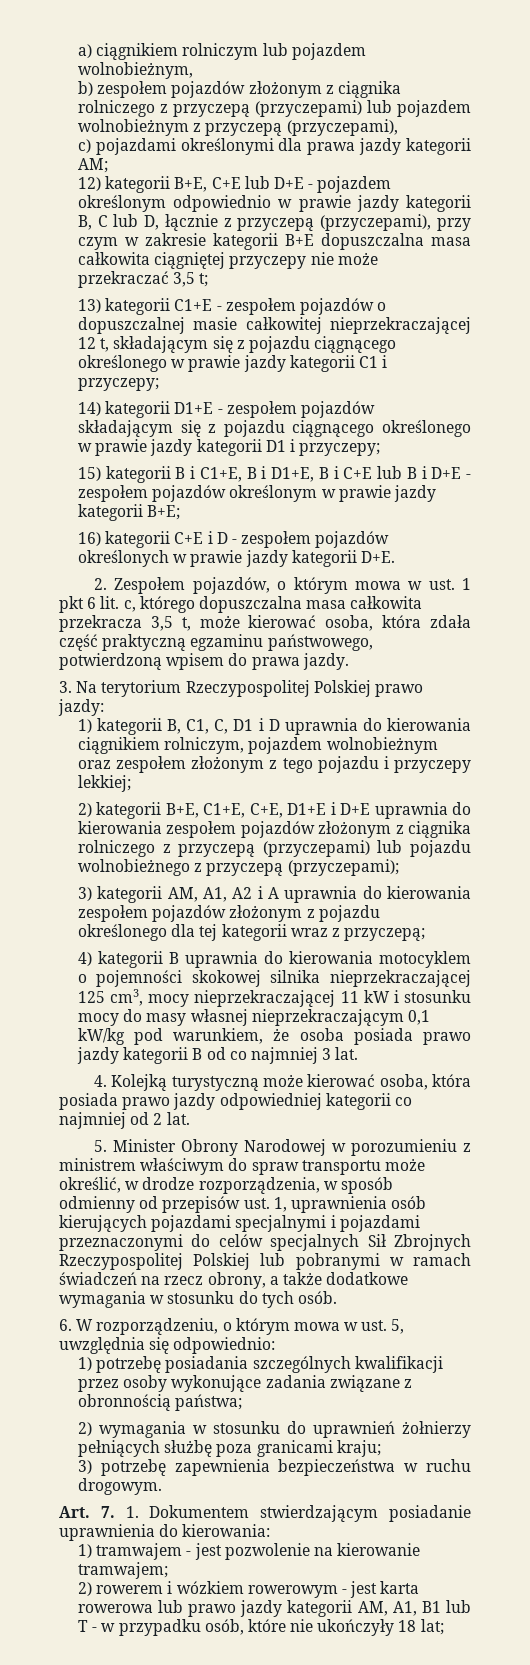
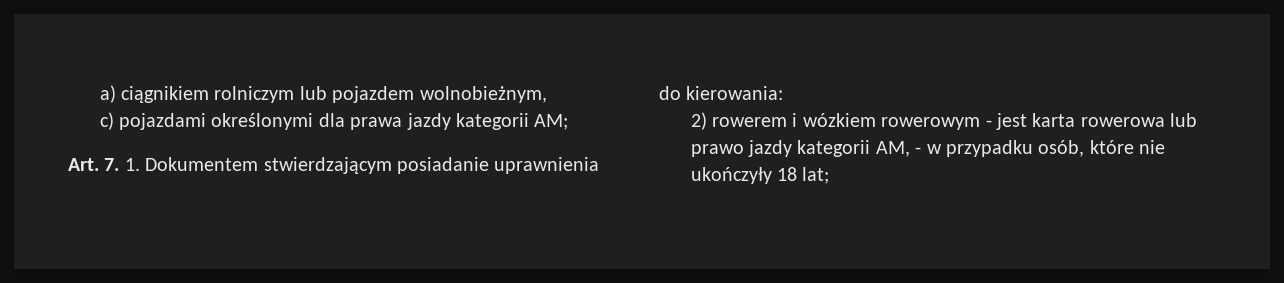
[77,81,401,98] [77,100,471,117] [77,119,398,136] // b) zespołem pojazdów złożonym z ciągnika rolniczego z przyczepą (przyczepami) lub pojazdem wolnobieżnym z przyczepą (przyczepami), -> (547, 94) none
[77,176,392,193] [77,195,471,212] [77,214,471,231] [77,233,471,250] [77,252,378,269] [77,271,209,288] [77,298,387,315] [77,317,471,334] [77,336,397,353] [77,355,388,372] [77,378,159,391] [77,401,375,418] [77,420,472,437] [77,439,381,456] [77,466,472,483] [77,485,436,502] [77,504,181,521] [77,531,390,548] [77,550,395,567] [94,577,471,594] [59,596,423,613] [59,615,471,632] [59,634,373,651] [59,653,349,670] [59,680,423,697] [58,699,104,716] [77,718,471,735] [77,737,438,754] [77,756,471,773] [77,775,131,792] [77,802,472,819] [77,821,471,838] [77,840,471,857] [77,859,399,876] [77,886,471,903] [77,905,380,922] [77,924,426,941] [77,951,471,968] [77,970,471,987] [77,989,471,1007] [77,1009,430,1026] [77,1028,471,1045] [76,1047,359,1064] [94,1074,471,1091] [59,1093,412,1110] [59,1112,190,1129] [94,1139,471,1156] [59,1158,425,1175] [59,1177,393,1194] [59,1196,427,1213] [59,1215,420,1232] [59,1234,471,1251] [59,1253,471,1270] [59,1272,409,1289] [59,1291,337,1308] [59,1318,405,1335] [59,1337,276,1354] [77,1356,443,1373] [77,1375,412,1392] [77,1394,243,1411] [77,1421,471,1438] [77,1440,381,1457] [77,1459,471,1476] [77,1478,162,1495] // 12) kategorii B+E, C+E lub D+E - pojazdem określonym odpowiednio w prawie jazdy kategorii B, C lub D, łącznie z przyczepą (przyczepami), przy czym w zakresie kategorii B+E dopuszczalna masa całkowita ciągniętej przyczepy nie może przekraczać 3,5 t; // 13) kategorii C1+E - zespołem pojazdów o dopuszczalnej masie całkowitej nieprzekraczającej 12 t, składającym się z pojazdu ciągnącego określonego w prawie jazdy kategorii C1 i przyczepy; // 14) kategorii D1+E - zespołem pojazdów składającym się z pojazdu ciągnącego określonego w prawie jazdy kategorii D1 i przyczepy; // 15) kategorii B i C1+E, B i D1+E, B i C+E lub B i D+E - zespołem pojazdów określonym w prawie jazdy kategorii B+E; // 16) kategorii C+E i D - zespołem pojazdów określonych w prawie jazdy kategorii D+E. // 2. Zespołem pojazdów, o którym mowa w ust. 1 pkt 6 lit. c, którego dopuszczalna masa całkowita przekracza 3,5 t, może kierować osoba, która zdała część praktyczną egzaminu państwowego, potwierdzoną wpisem do prawa jazdy. // 3. Na terytorium Rzeczypospolitej Polskiej prawo jazdy: // 1) kategorii B, C1, C, D1 i D uprawnia do kierowania ciągnikiem rolniczym, pojazdem wolnobieżnym oraz zespołem złożonym z tego pojazdu i przyczepy lekkiej; // 2) kategorii B+E, C1+E, C+E, D1+E i D+E uprawnia do kierowania zespołem pojazdów złożonym z ciągnika rolniczego z przyczepą (przyczepami) lub pojazdu wolnobieżnego z przyczepą (przyczepami); // 3) kategorii AM, A1, A2 i A uprawnia do kierowania zespołem pojazdów złożonym z pojazdu określonego dla tej kategorii wraz z przyczepą; // 4) kategorii B uprawnia do kierowania motocyklem o pojemności skokowej silnika nieprzekraczającej 125 cm3, mocy nieprzekraczającej 11 kW i stosunku mocy do masy własnej nieprzekraczającym 0,1 kW/kg pod warunkiem, że osoba posiada prawo jazdy kategorii B od co najmniej 3 lat. // 4. Kolejką turystyczną może kierować osoba, która posiada prawo jazdy odpowiedniej kategorii co najmniej od 2 lat. // 5. Minister Obrony Narodowej w porozumieniu z ministrem właściwym do spraw transportu może określić, w drodze rozporządzenia, w sposób odmienny od przepisów ust. 1, uprawnienia osób kierujących pojazdami specjalnymi i pojazdami przeznaczonymi do celów specjalnych Sił Zbrojnych Rzeczypospolitej Polskiej lub pobranymi w ramach świadczeń na rzecz obrony, a także dodatkowe wymagania w stosunku do tych osób. // 6. W rozporządzeniu, o którym mowa w ust. 5, uwzględnia się odpowiednio: // 1) potrzebę posiadania szczególnych kwalifikacji przez osoby wykonujące zadania związane z obronnością państwa; // 2) wymagania w stosunku do uprawnień żołnierzy pełniących służbę poza granicami kraju; // 3) potrzebę zapewnienia bezpieczeństwa w ruchu drogowym. -> (569, 122) none
[77,1543,421,1560] [77,1562,168,1579] // 1) tramwajem - jest pozwolenie na kierowanie tramwajem; -> (784, 93) none
[392,1600,471,1616] [77,1620,88,1632] A1, B1 lub T -> (910, 149) none

